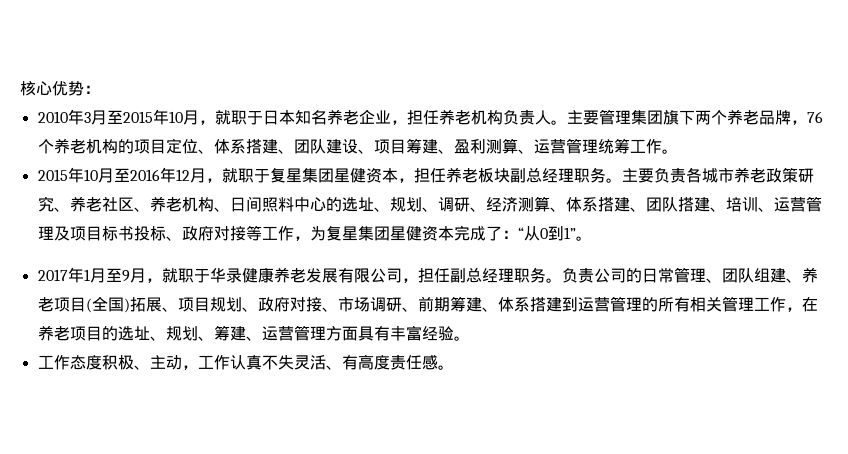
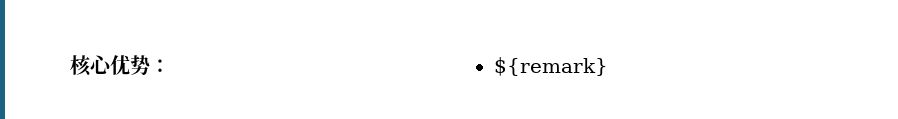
[37,109,823,125] [37,138,678,154] [37,167,814,183] [37,196,822,212] [37,225,592,241] [37,267,818,283] [37,296,818,313] [37,325,470,341] [37,354,454,370] 2010年3月至2015年10月，就职于日本知名养老企业，担任养老机构负责人。主要管理集团旗下两个养老品牌，76个养老机构的项目定位、体系搭建、团队建设、项目筹建、盈利测算、运营管理统筹工作。 // 2015年10月至2016年12月，就职于复星集团星健资本，担任养老板块副总经理职务。主要负责各城市养老政策研究、养老社区、养老机构、日间照料中心的选址、规划、调研、经济测算、体系搭建、团队搭建、培训、运营管理及项目标书投标、政府对接等工作，为复星集团星健资本完成了：“从0到1”。 // 2017年1月至9月，就职于华录健康养老发展有限公司，担任副总经理职务。负责公司的日常管理、团队组建、养老项目(全国)拓展、项目规划、政府对接、市场调研、前期筹建、体系搭建到运营管理的所有相关管理工作，在养老项目的选址、规划、筹建、运营管理方面具有丰富经验。 // 工作态度积极、主动，工作认真不失灵活、有高度责任感。 -> [494,57,608,76] ${remark}

